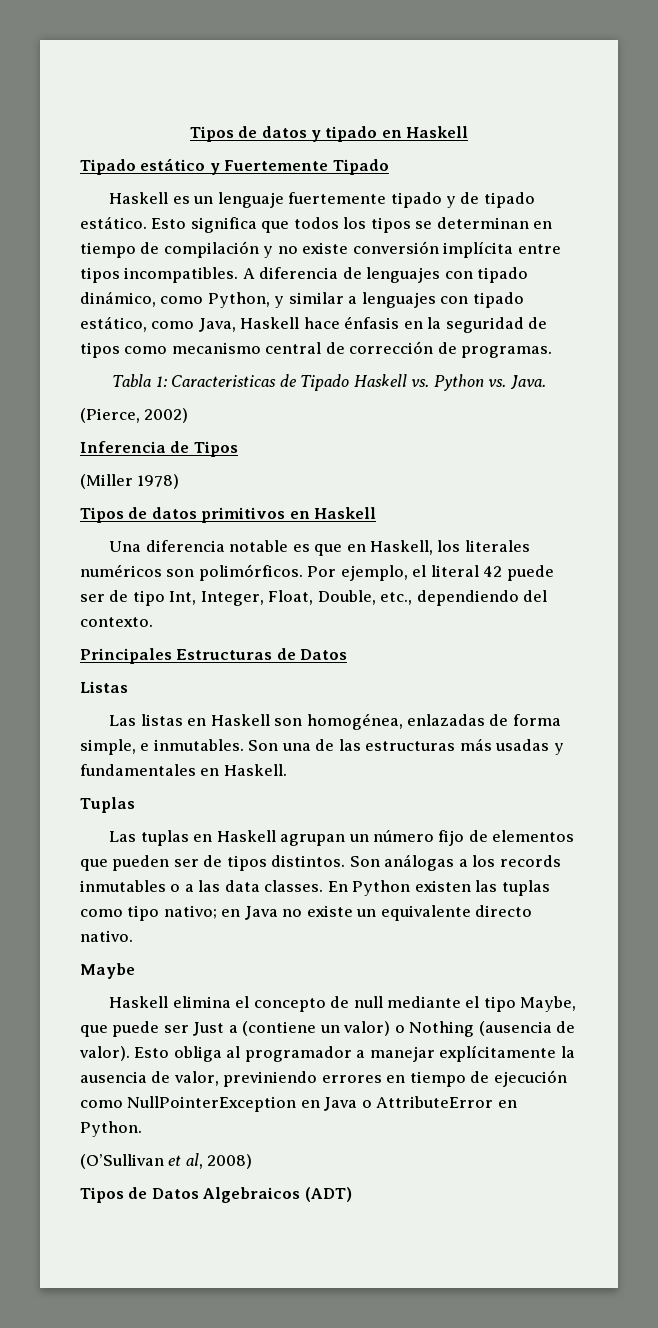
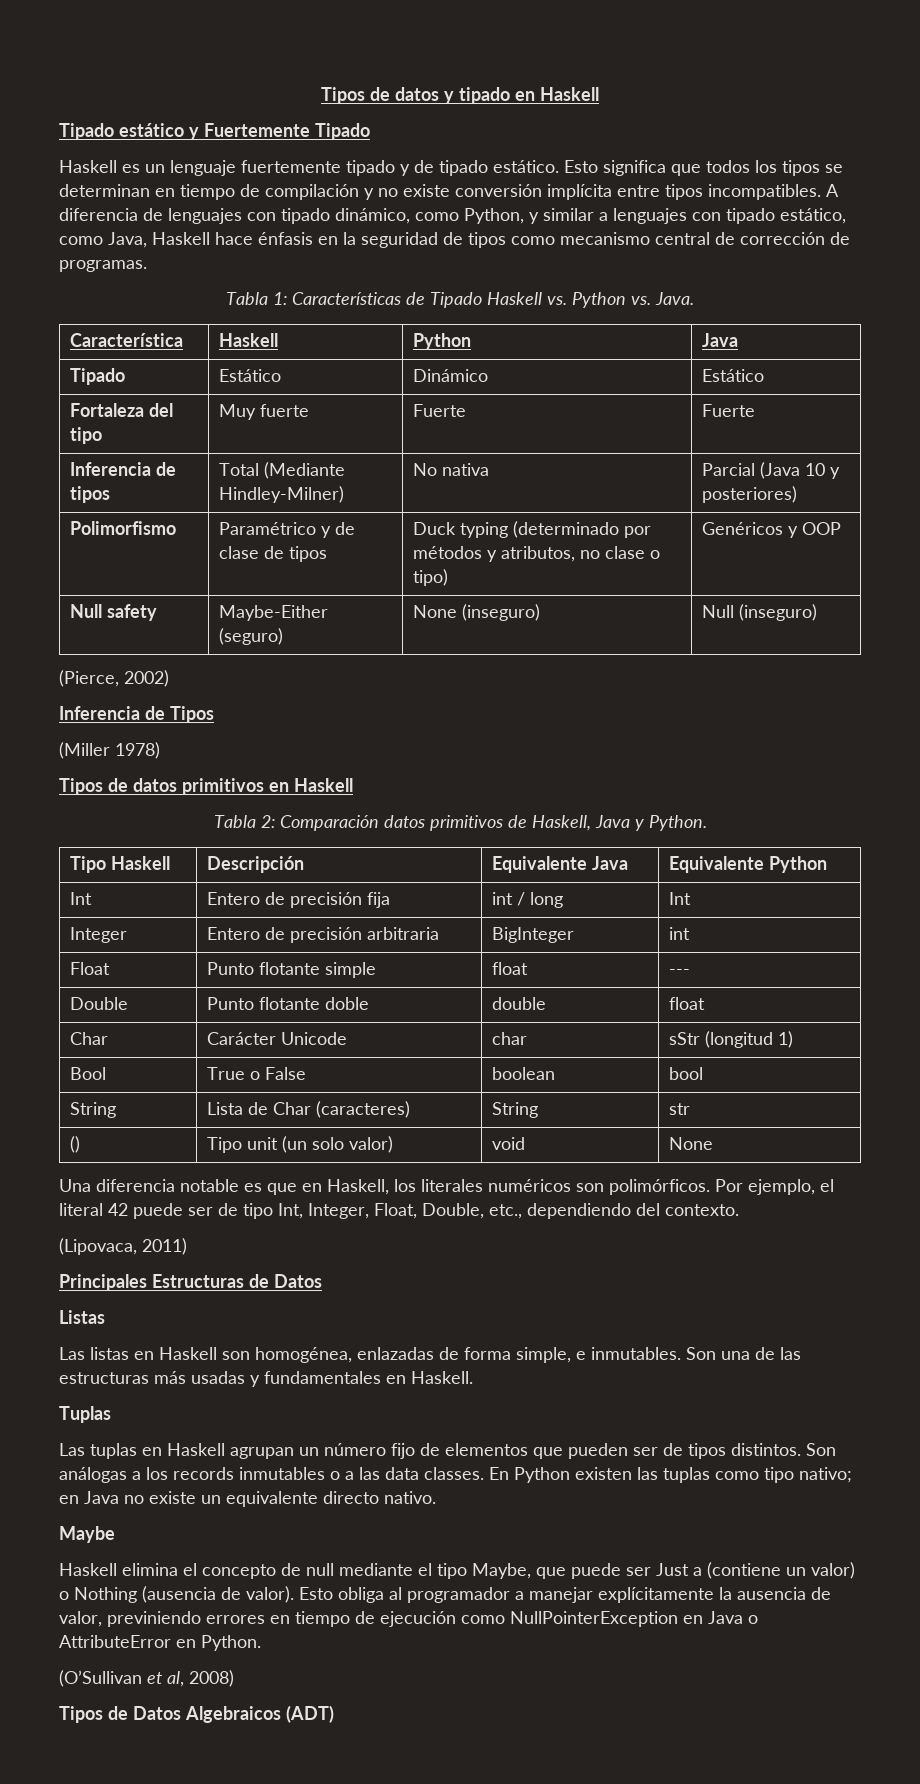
[171,375,277,387] Caracteristicas -> [292,292,401,305] Características
(546, 382) none -> [70,333,184,347] [219,333,279,347] [413,333,472,350] [702,333,739,347] [70,368,126,385] [219,369,282,382] [413,369,489,382] [702,369,765,382] [70,403,174,417] [70,427,103,444] [219,404,310,420] [413,404,467,417] [702,404,756,417] [70,462,177,476] [70,486,111,503] [219,462,346,479] [219,486,345,503] [413,463,490,476] [702,462,841,479] [702,486,798,503] [70,521,177,535] [219,522,356,538] [219,546,328,562] [413,521,652,538] [413,546,661,562] [413,569,449,586] [702,522,842,538] [70,604,158,621] [219,605,329,621] [219,628,284,645] [413,604,541,621] [702,604,818,621] // Característica | Haskell | Python | Java // Tipado | Estático | Dinámico | Estático // Fortaleza del tipo | Muy fuerte | Fuerte | Fuerte // Inferencia de tipos | Total (Mediante Hindley-Milner) | No nativa | Parcial (Java 10 y posteriores) // Polimorfismo | Paramétrico y de clase de tipos | Duck typing (determinado por métodos y atributos, no clase o tipo) | Genéricos y OOP // Null safety | Maybe-Either (seguro) | None (inseguro) | Null (inseguro)
(377, 513) none -> [213,815,707,831] [70,856,171,873] [207,856,305,873] [492,856,629,873] [669,856,828,873] [70,892,93,905] [207,892,391,908] [492,892,564,908] [669,892,692,905] [70,927,128,943] [207,927,440,943] [492,927,575,943] [669,927,691,940] [70,962,111,975] [207,962,377,978] [492,962,529,975] [669,969,691,975] [70,997,129,1010] [207,997,370,1010] [492,997,547,1010] [669,997,706,1010] [70,1032,109,1045] [207,1032,348,1045] [492,1032,528,1045] [669,1031,794,1048] [70,1067,107,1080] [207,1067,307,1080] [492,1067,556,1080] [669,1067,704,1080] [70,1102,117,1118] [207,1101,411,1118] [492,1102,539,1118] [669,1103,691,1115] [70,1136,81,1153] [207,1136,394,1153] [492,1137,526,1150] [669,1137,714,1150] // Tabla 2: Comparación datos primitivos de Haskell, Java y Python. // Tipo Haskell | Descripción | Equivalente Java | Equivalente Python // Int | Entero de precisión fija | int / long | Int // Integer | Entero de precisión arbitraria | BigInteger | int // Float | Punto flotante simple | float | --- // Double | Punto flotante doble | double | float // Char | Carácter Unicode | char | sStr (longitud 1) // Bool | True o False | boolean | bool // String | Lista de Char (caracteres) | String | str // () | Tipo unit (un solo valor) | void | None
(153, 622) none -> [59,1238,187,1255] // (Lipovaca, 2011)

